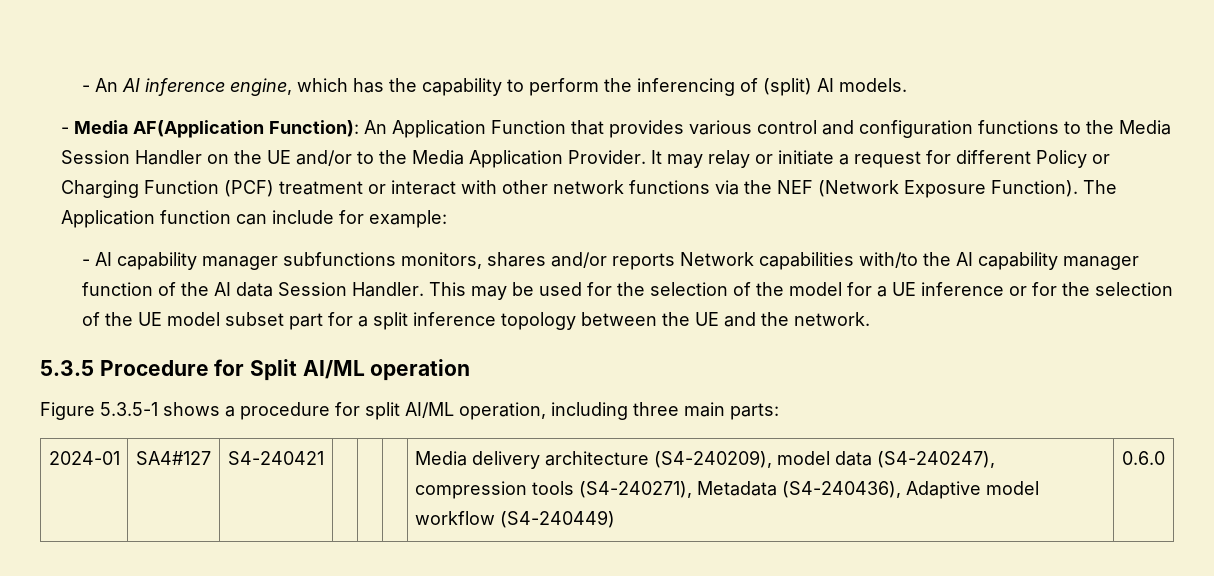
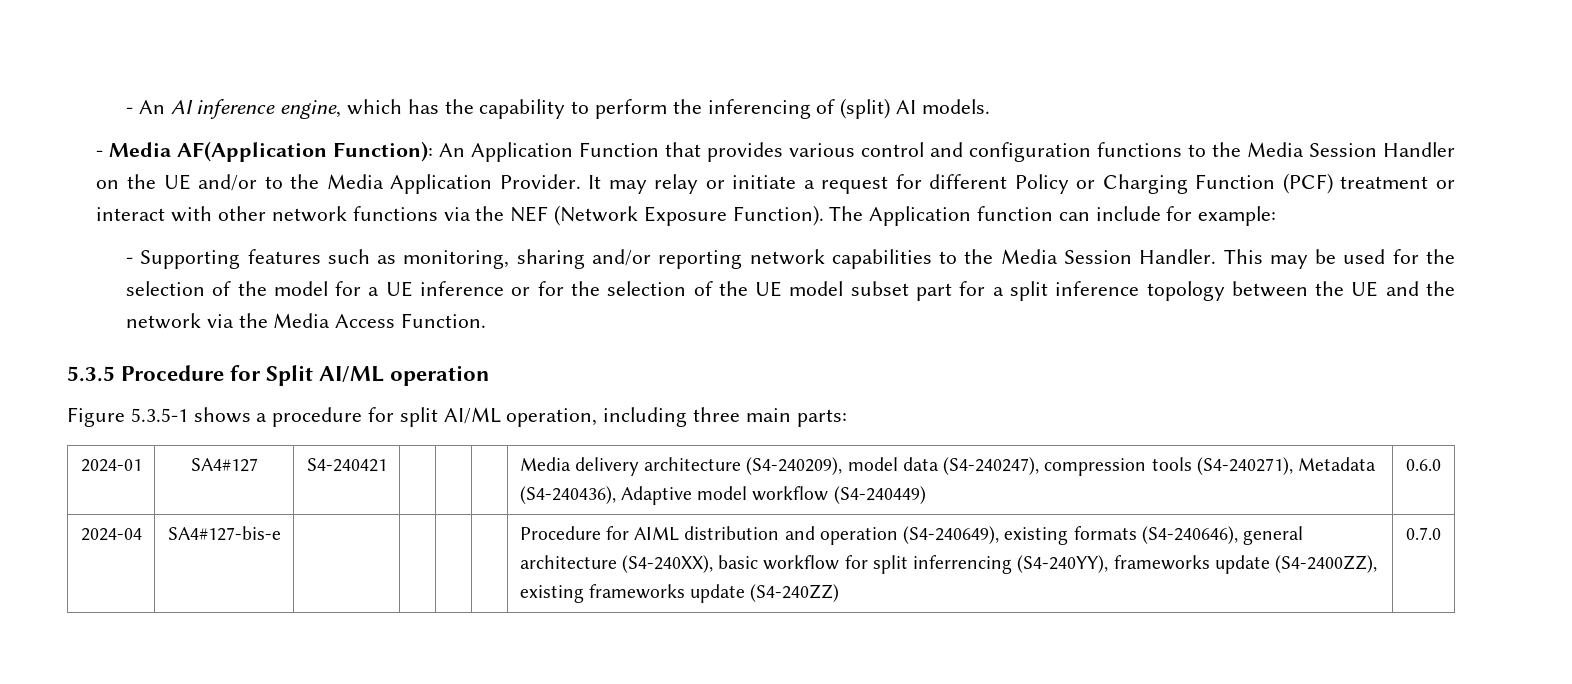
[94,252,1139,270] [81,282,273,297] AI capability manager subfunctions monitors, shares and/or reports Network capabilities with/to the AI capability manager function of the AI data -> [140,249,1058,269] Supporting features such as monitoring, sharing and/or reporting network capabilities to the Media
[793,312,870,326] network. -> [125,313,487,329] network via the Media Access Function.
(1165, 458) none -> [80,528,142,541] [167,526,281,541] [519,526,1304,545] [519,555,1378,574] [519,584,840,603] [1406,527,1441,540] // 2024-04 | SA4#127-bis-e | | | | | Procedure for AIML distribution and operation (S4-240649), existing formats (S4-240646), general architecture (S4-240XX), basic workflow for split inferrencing (S4-240YY), frameworks update (S4-2400ZZ), existing frameworks update (S4-240ZZ) | 0.7.0

